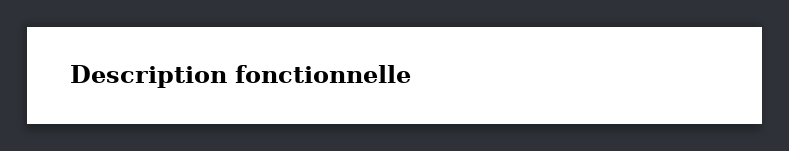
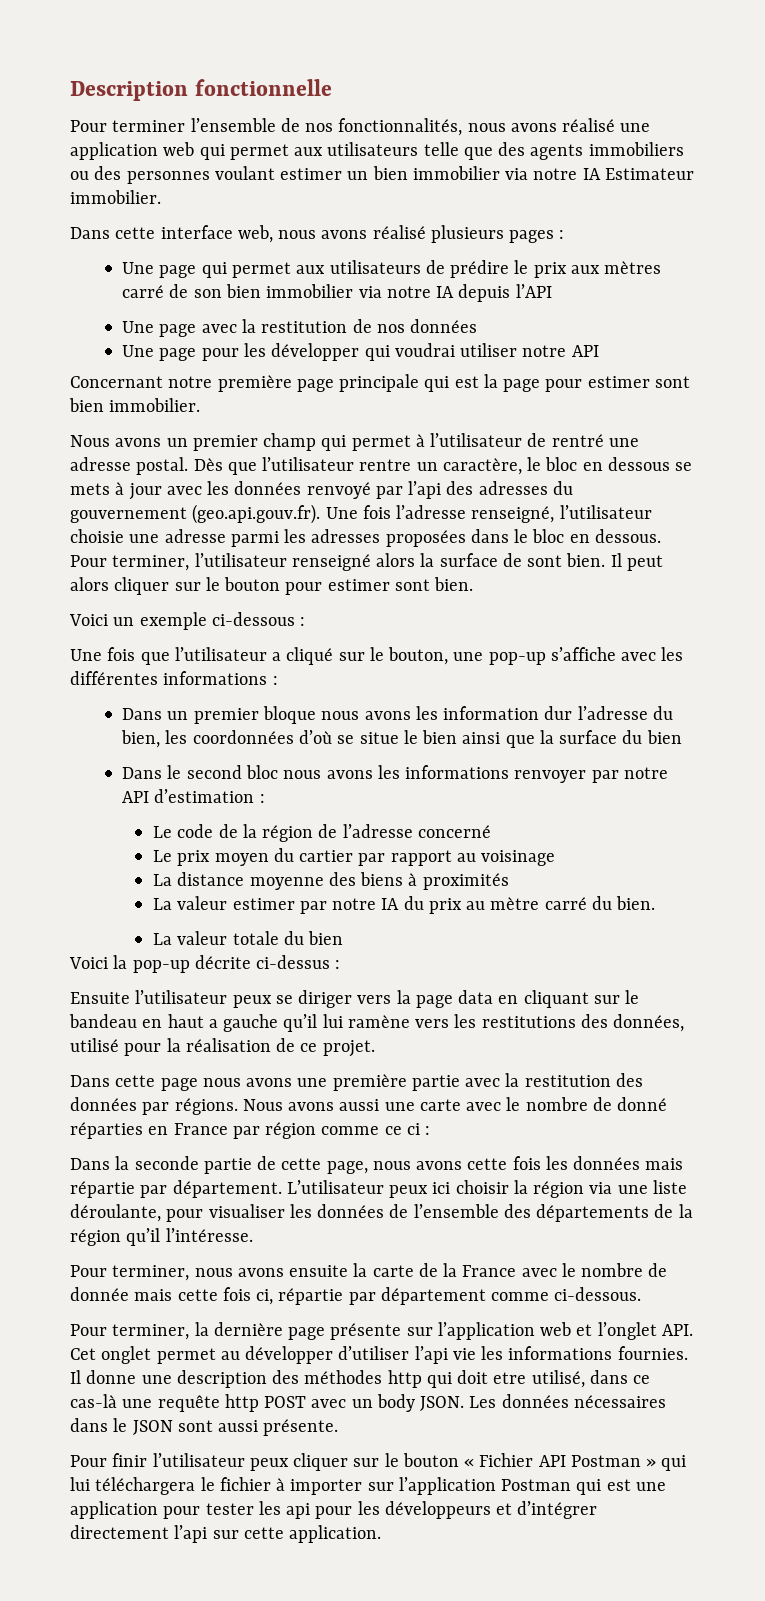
(411, 74) none -> [70,118,651,136] [70,142,684,160] [70,166,694,184] [70,190,161,204] [70,225,565,243] [122,260,662,278] [122,284,552,302] [122,319,478,337] [122,343,599,361] [70,374,690,392] [69,398,201,412] [70,433,639,451] [70,457,693,475] [70,481,573,500] [70,504,652,524] [70,529,661,547] [70,553,663,571] [70,577,474,595] [69,612,306,630] [70,647,684,665] [70,671,278,685] [122,706,673,724] [121,730,682,748] [122,765,668,783] [122,789,265,803] [152,824,491,842] [152,848,556,866] [152,872,509,890] [152,896,656,914] [152,931,344,945] [69,955,341,973] [70,990,640,1008] [69,1014,685,1032] [70,1038,375,1057] [70,1073,643,1091] [70,1097,668,1115] [70,1122,431,1139] [70,1156,684,1174] [70,1180,687,1198] [70,1204,693,1222] [70,1228,253,1246] [70,1263,668,1281] [70,1287,642,1305] [70,1322,693,1340] [70,1346,688,1364] [70,1370,651,1388] [70,1394,666,1412] [70,1418,339,1436] [70,1453,687,1471] [70,1477,666,1495] [70,1501,598,1519] [70,1525,382,1543] // Pour terminer l’ensemble de nos fonctionnalités, nous avons réalisé une application web qui permet aux utilisateurs telle que des agents immobiliers ou des personnes voulant estimer un bien immobilier via notre IA Estimateur immobilier. // Dans cette interface web, nous avons réalisé plusieurs pages : // Une page qui permet aux utilisateurs de prédire le prix aux mètres carré de son bien immobilier via notre IA depuis l’API // Une page avec la restitution de nos données // Une page pour les développer qui voudrai utiliser notre API // Concernant notre première page principale qui est la page pour estimer sont bien immobilier. // Nous avons un premier champ qui permet à l’utilisateur de rentré une adresse postal. Dès que l’utilisateur rentre un caractère, le bloc en dessous se mets à jour avec les données renvoyé par l’api des adresses du gouvernement (geo.api.gouv.fr). Une fois l’adresse renseigné, l’utilisateur choisie une adresse parmi les adresses proposées dans le bloc en dessous. Pour terminer, l’utilisateur renseigné alors la surface de sont bien. Il peut alors cliquer sur le bouton pour estimer sont bien. // Voici un exemple ci-dessous : // Une fois que l’utilisateur a cliqué sur le bouton, une pop-up s’affiche avec les différentes informations : // Dans un premier bloque nous avons les information dur l’adresse du bien, les coordonnées d’où se situe le bien ainsi que la surface du bien // Dans le second bloc nous avons les informations renvoyer par notre API d’estimation : // Le code de la région de l’adresse concerné // Le prix moyen du cartier par rapport au voisinage // La distance moyenne des biens à proximités // La valeur estimer par notre IA du prix au mètre carré du bien. // La valeur totale du bien // Voici la pop-up décrite ci-dessus : // Ensuite l’utilisateur peux se diriger vers la page data en cliquant sur le bandeau en haut a gauche qu’il lui ramène vers les restitutions des données, utilisé pour la réalisation de ce projet. // Dans cette page nous avons une première partie avec la restitution des données par régions. Nous avons aussi une carte avec le nombre de donné réparties en France par région comme ce ci : // Dans la seconde partie de cette page, nous avons cette fois les données mais répartie par département. L’utilisateur peux ici choisir la région via une liste déroulante, pour visualiser les données de l’ensemble des départements de la région qu’il l’intéresse. // Pour terminer, nous avons ensuite la carte de la France avec le nombre de donnée mais cette fois ci, répartie par département comme ci-dessous. // Pour terminer, la dernière page présente sur l’application web et l’onglet API. Cet onglet permet au développer d’utiliser l’api vie les informations fournies. Il donne une description des méthodes http qui doit etre utilisé, dans ce cas-là une requête http POST avec un body JSON. Les données nécessaires dans le JSON sont aussi présente. // Pour finir l’utilisateur peux cliquer sur le bouton « Fichier API Postman » qui lui téléchargera le fichier à importer sur l’application Postman qui est une application pour tester les api pour les développeurs et d’intégrer directement l’api sur cette application.

